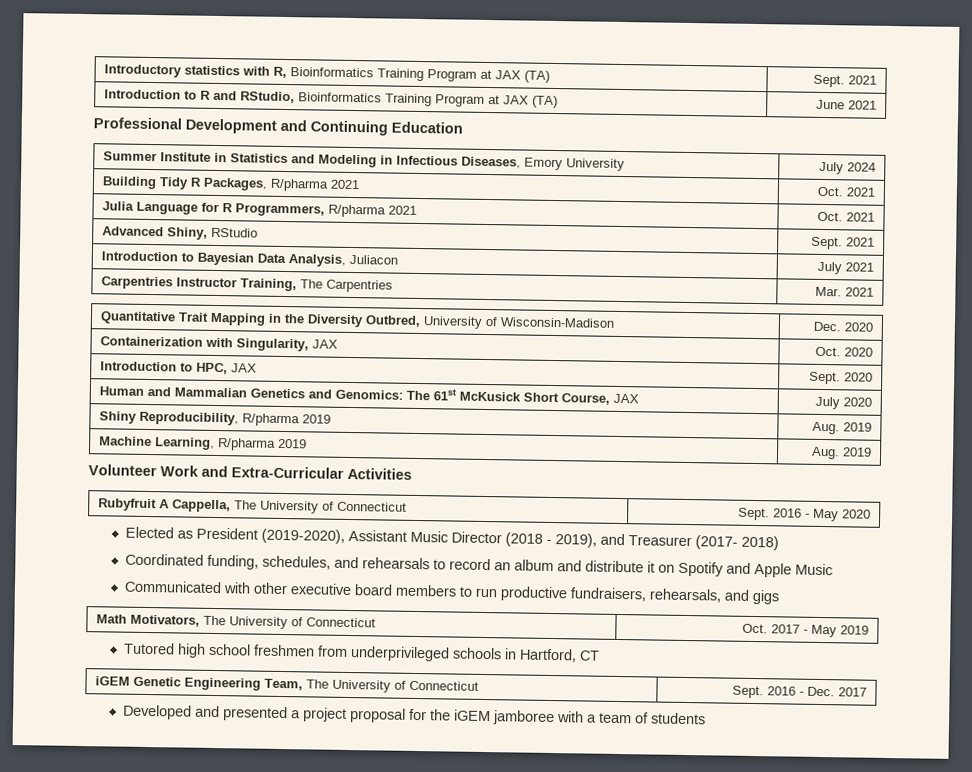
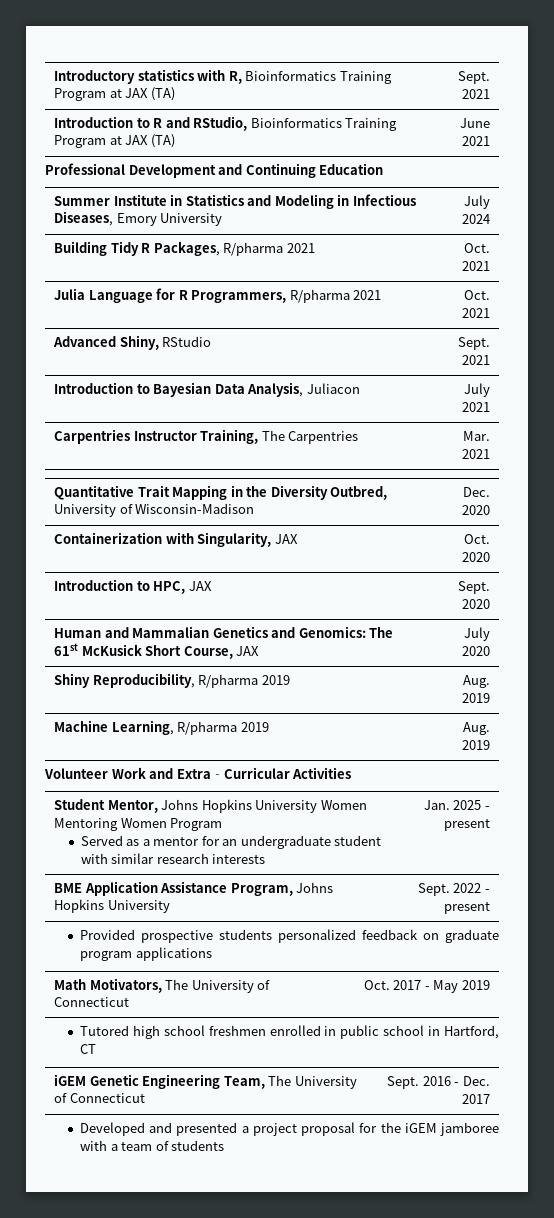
[97,498,407,514] [738,507,872,522] [124,526,779,551] [124,553,833,578] [123,580,780,605] Rubyfruit A Cappella, The University of Connecticut | Sept. 2016 - May 2020 // Elected as President (2019-2020), Assistant Music Director (2018 - 2019), and Treasurer (2017- 2018) // Coordinated funding, schedules, and rehearsals to record an album and distribute it on Spotify and Apple Music // Communicated with other executive board members to run productive fundraisers, rehearsals, and gigs -> [54,799,367,813] [54,818,223,831] [80,835,382,849] [80,853,266,864] [423,800,490,810] [443,819,490,831] [54,881,334,896] [54,899,170,913] [417,883,490,896] [443,902,490,914] [80,929,499,943] [80,947,212,961] Student Mentor, Johns Hopkins University Women Mentoring Women Program // Served as a mentor for an undergraduate student with similar research interests | Jan. 2025 - present // BME Application Assistance Program, Johns Hopkins University | Sept. 2022 - present // Provided prospective students personalized feedback on graduate program applications
[316,645,502,662] from underprivileged schools -> [269,1025,425,1039] enrolled in public school

